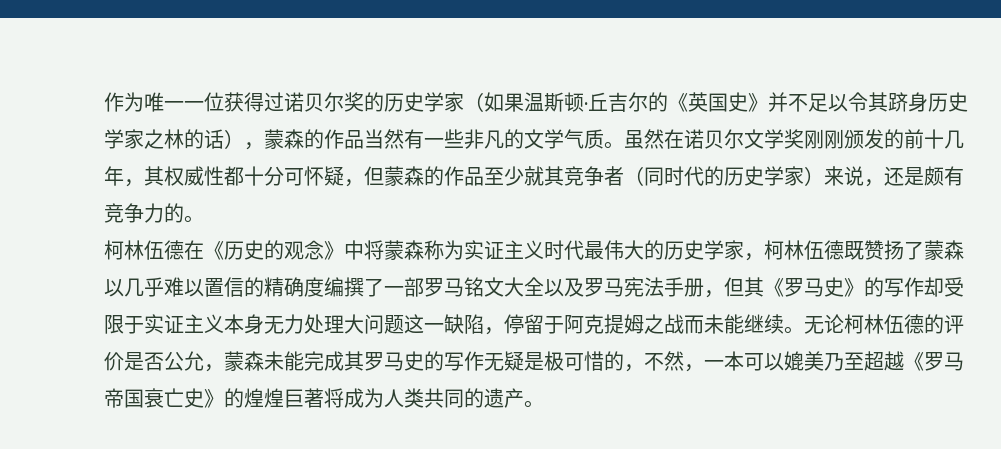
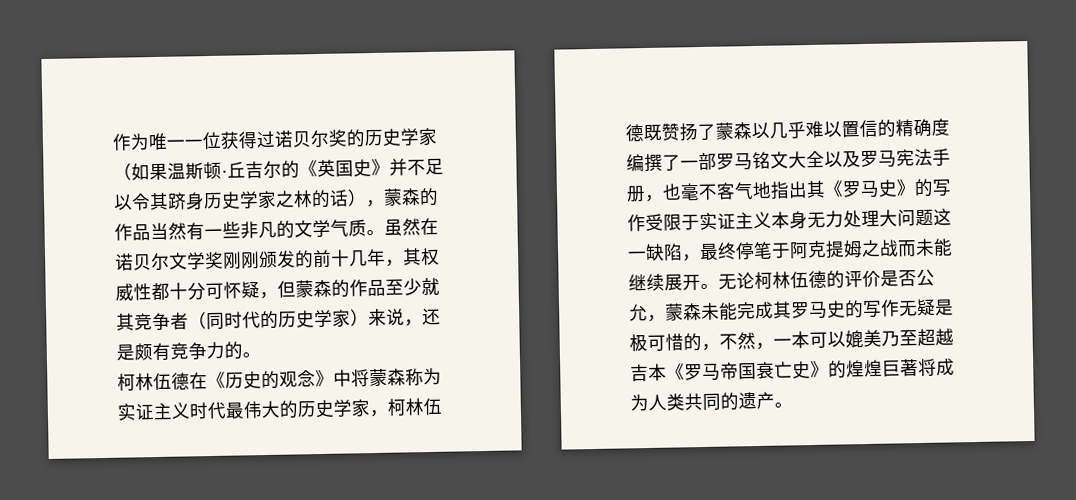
[724,277,744,297] 但 -> [662,181,808,201] 也毫不客气地指出
[924,277,944,297] 却 -> (646, 223) none
[504,314,544,334] 停留 -> [699,241,773,261] 最终停笔
(784, 324) none -> [664,274,701,291] 展开
(904, 361) none -> [630,363,667,382] 吉本

